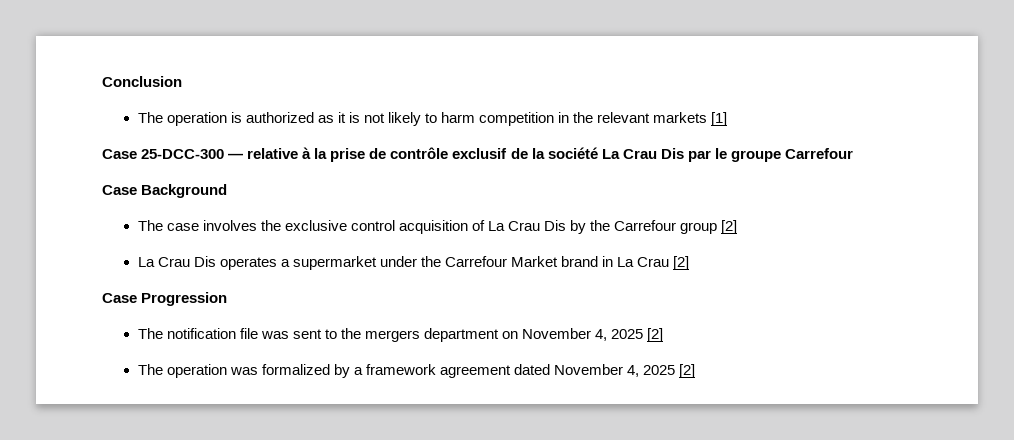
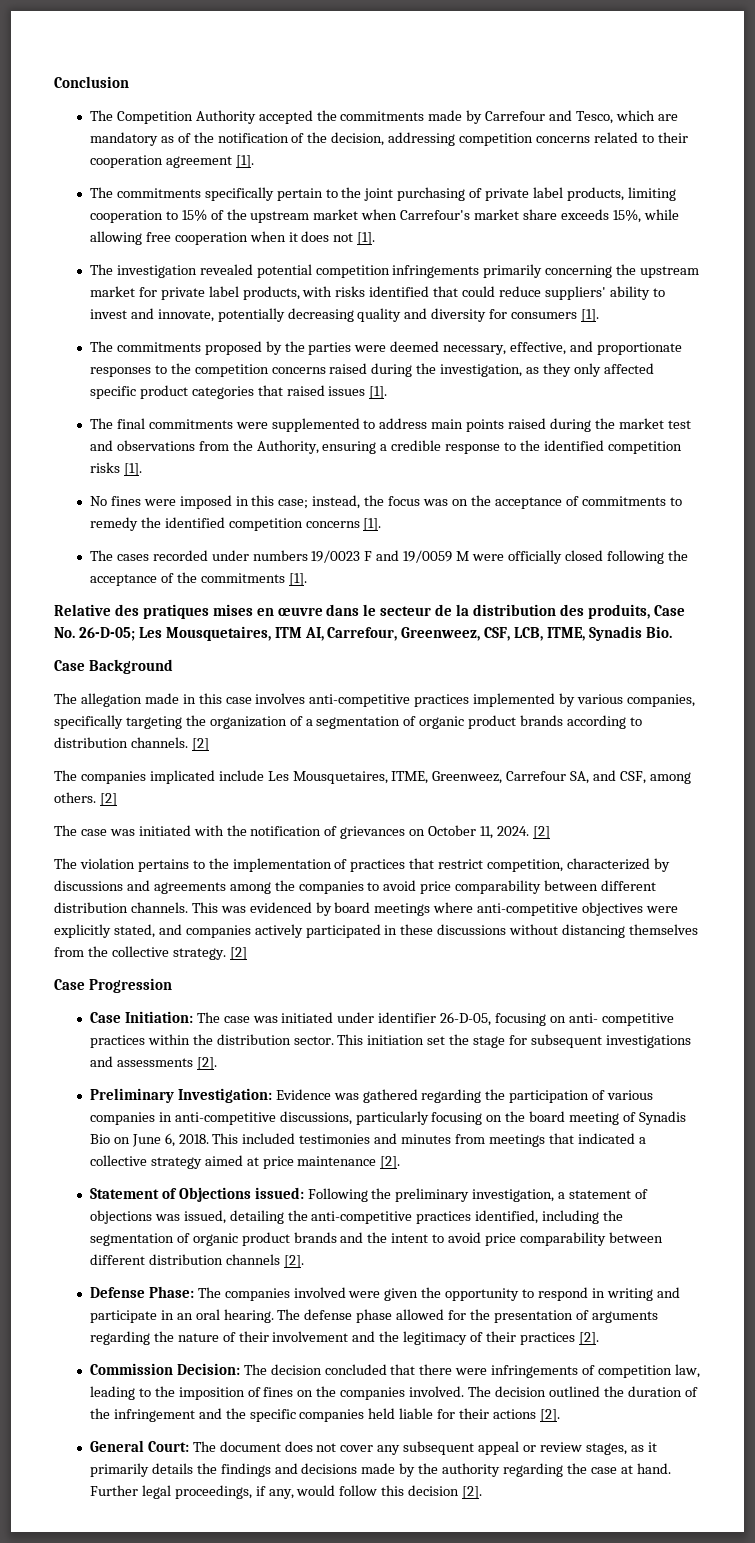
[166,112,728,126] [102,147,853,162] [102,184,228,198] [137,220,738,234] [137,256,690,270] [102,292,228,306] [137,328,664,342] [137,364,696,378] operation is authorized as it is not likely to harm competition in the relevant markets [1] // Case 25-DCC-300 — relative à la prise de contrôle exclusif de la société La Crau Dis par le groupe Carrefour // Case Background // The case involves the exclusive control acquisition of La Crau Dis by the Carrefour group [2] // La Crau Dis operates a supermarket under the Carrefour Market brand in La Crau [2] // Case Progression // The notification file was sent to the mergers department on November 4, 2025 [2] // The operation was formalized by a framework agreement dated November 4, 2025 [2] -> [116,110,678,124] [89,132,688,146] [89,155,254,168] [89,187,676,201] [89,209,679,223] [89,231,376,245] [89,264,700,278] [89,286,665,300] [89,308,600,322] [89,341,682,355] [89,363,654,377] [89,385,388,399] [89,418,691,432] [89,440,682,454] [89,462,142,476] [89,495,682,509] [89,517,382,531] [89,550,688,564] [89,572,307,586] [54,604,685,619] [54,626,672,641] [54,659,173,674] [54,693,695,707] [54,715,642,729] [54,737,209,751] [54,770,691,784] [54,792,117,806] [54,825,550,839] [54,858,670,872] [54,880,657,894] [54,902,679,916] [54,924,699,938] [54,946,247,960] [54,978,172,993] [89,1011,674,1026] [89,1034,691,1048] [89,1056,217,1070] [89,1088,654,1103] [89,1111,686,1125] [89,1133,646,1147] [89,1155,401,1169] [89,1187,649,1202] [89,1210,624,1224] [89,1232,663,1246] [89,1254,304,1268] [89,1286,680,1301] [89,1309,658,1323] [89,1331,599,1345] [89,1363,700,1378] [89,1386,698,1400] [89,1408,560,1422] [89,1440,657,1455] [89,1463,671,1477] [89,1485,483,1499] Competition Authority accepted the commitments made by Carrefour and Tesco, which are mandatory as of the notification of the decision, addressing competition concerns related to their cooperation agreement [1]. // The commitments specifically pertain to the joint purchasing of private label products, limiting cooperation to 15% of the upstream market when Carrefour's market share exceeds 15%, while allowing free cooperation when it does not [1]. // The investigation revealed potential competition infringements primarily concerning the upstream market for private label products, with risks identified that could reduce suppliers' ability to invest and innovate, potentially decreasing quality and diversity for consumers [1]. // The commitments proposed by the parties were deemed necessary, effective, and proportionate responses to the competition concerns raised during the investigation, as they only affected specific product categories that raised issues [1]. // The final commitments were supplemented to address main points raised during the market test and observations from the Authority, ensuring a credible response to the identified competition risks [1]. // No fines were imposed in this case; instead, the focus was on the acceptance of commitments to remedy the identified competition concerns [1]. // The cases recorded under numbers 19/0023 F and 19/0059 M were officially closed following the acceptance of the commitments [1]. // Relative des pratiques mises en œuvre dans le secteur de la distribution des produits, Case No. 26-D-05; Les Mousquetaires, ITM AI, Carrefour, Greenweez, CSF, LCB, ITME, Synadis Bio. // Case Background // The allegation made in this case involves anti-competitive practices implemented by various companies, specifically targeting the organization of a segmentation of organic product brands according to distribution channels. [2] // The companies implicated include Les Mousquetaires, ITME, Greenweez, Carrefour SA, and CSF, among others. [2] // The case was initiated with the notification of grievances on October 11, 2024. [2] // The violation pertains to the implementation of practices that restrict competition, characterized by discussions and agreements among the companies to avoid price comparability between different distribution channels. This was evidenced by board meetings where anti-competitive objectives were explicitly stated, and companies actively participated in these discussions without distancing themselves from the collective strategy. [2] // Case Progression // Case Initiation: The case was initiated under identifier 26-D-05, focusing on anti- competitive practices within the distribution sector. This initiation set the stage for subsequent investigations and assessments [2]. // Preliminary Investigation: Evidence was gathered regarding the participation of various companies in anti-competitive discussions, particularly focusing on the board meeting of Synadis Bio on June 6, 2018. This included testimonies and minutes from meetings that indicated a collective strategy aimed at price maintenance [2]. // Statement of Objections issued: Following the preliminary investigation, a statement of objections was issued, detailing the anti-competitive practices identified, including the segmentation of organic product brands and the intent to avoid price comparability between different distribution channels [2]. // Defense Phase: The companies involved were given the opportunity to respond in writing and participate in an oral hearing. The defense phase allowed for the presentation of arguments regarding the nature of their involvement and the legitimacy of their practices [2]. // Commission Decision: The decision concluded that there were infringements of competition law, leading to the imposition of fines on the companies involved. The decision outlined the duration of the infringement and the specific companies held liable for their actions [2]. // General Court: The document does not cover any subsequent appeal or review stages, as it primarily details the findings and decisions made by the authority regarding the case at hand. Further legal proceedings, if any, would follow this decision [2].

